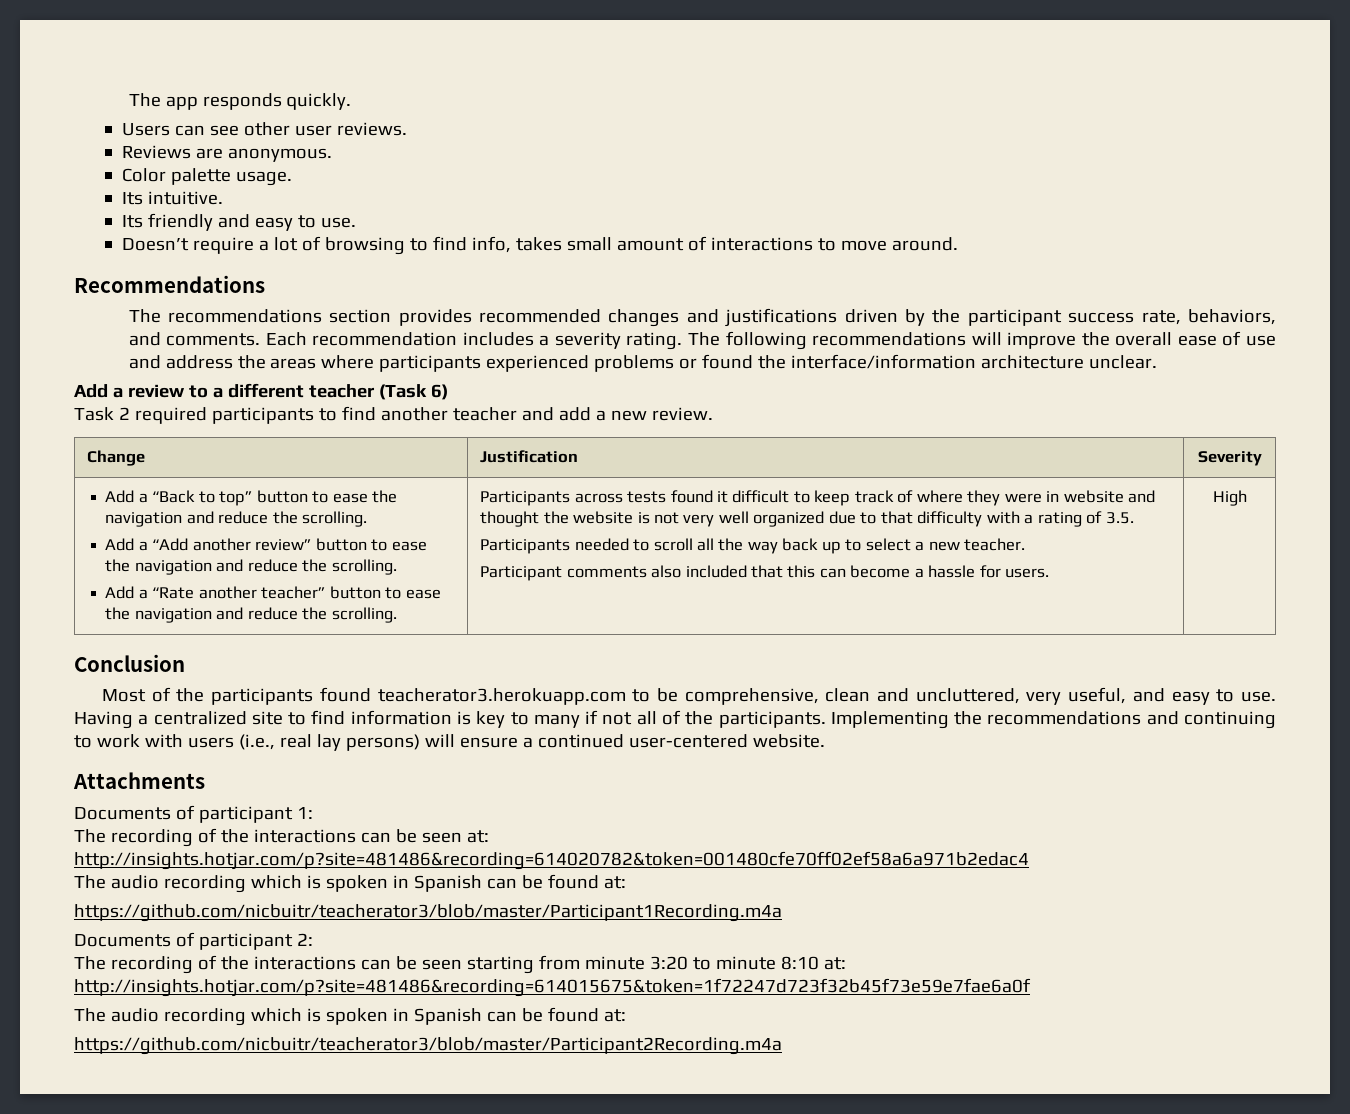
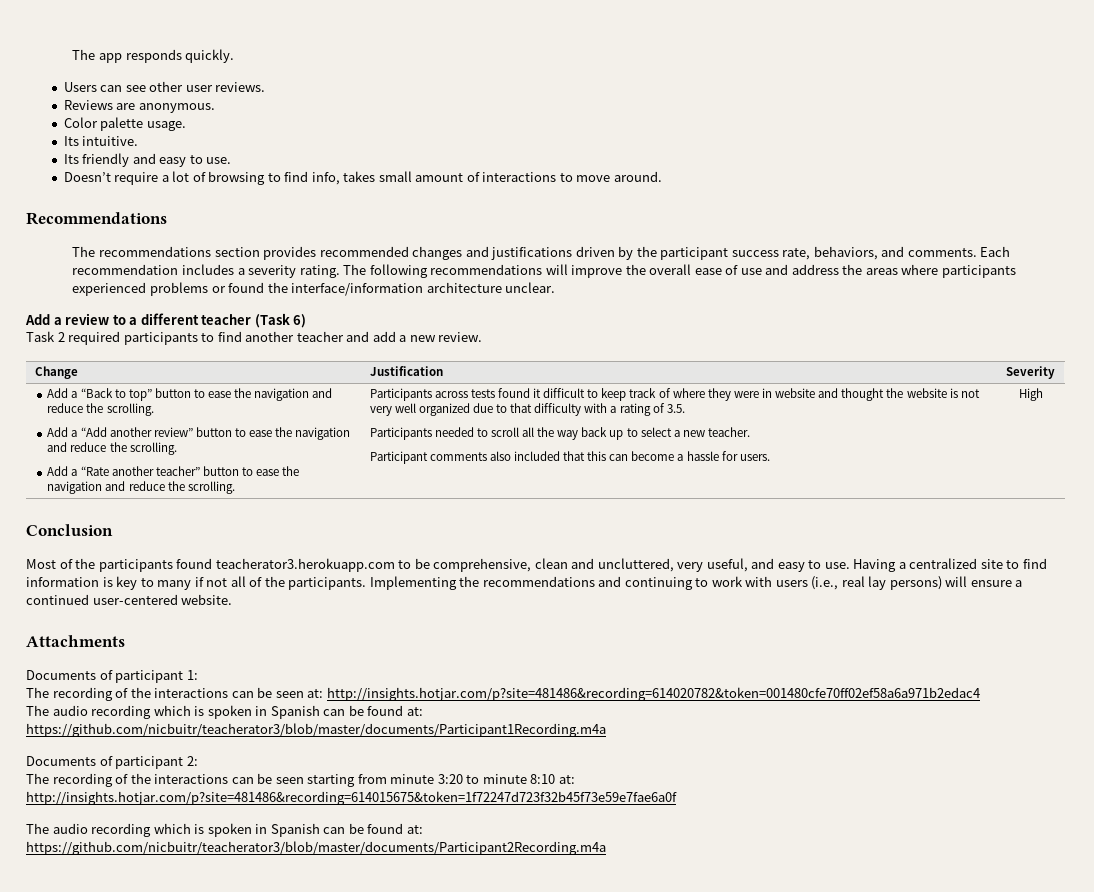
[74,904,782,922] https://github.com/nicbuitr/teacherator3/blob/master/Participant1Recording.m4a -> [26,723,606,737] https://github.com/nicbuitr/teacherator3/blob/master/documents/Participant1Recording.m4a
[74,1037,782,1055] https://github.com/nicbuitr/teacherator3/blob/master/Participant2Recording.m4a -> [26,841,606,855] https://github.com/nicbuitr/teacherator3/blob/master/documents/Participant2Recording.m4a

